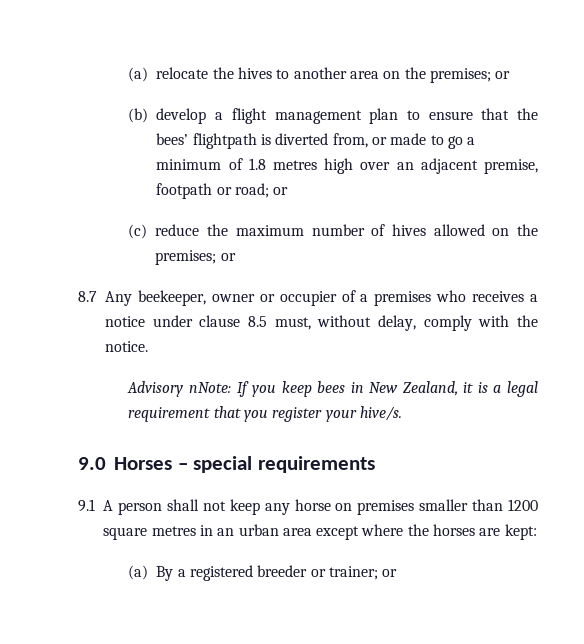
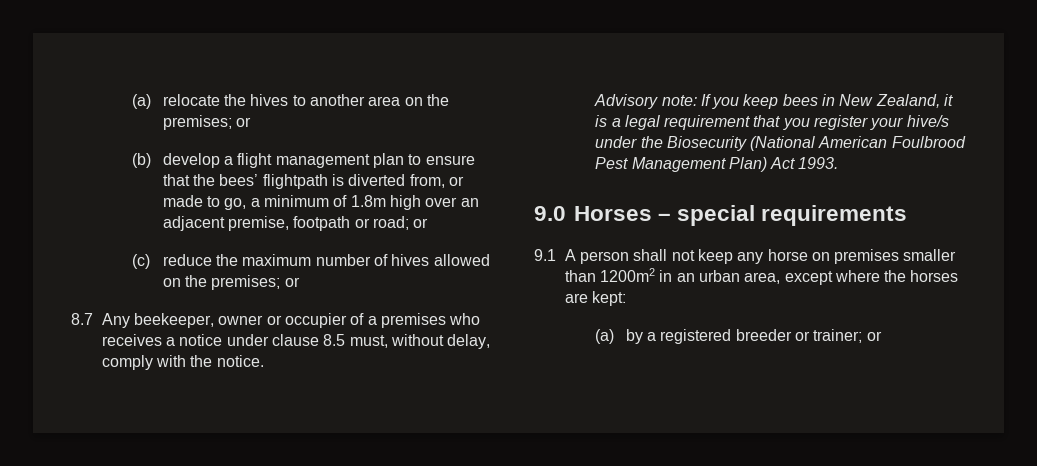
[448,136,464,149] go -> [224,198,247,210] go,
[248,158,318,170] 1.8 metres -> [350,195,386,207] 1.8m
[188,382,231,393] nNote: -> [661,95,697,106] note:
[360,406,403,421] hive/s. -> [906,115,949,127] [595,136,966,151] [595,157,839,172] hive/s under the Biosecurity (National American Foulbrood Pest Management Plan) Act 1993.
[508,499,538,511] [103,526,196,540] 1200 square metres -> [599,268,655,282] 1200m2
[282,528,312,536] area -> [744,272,781,284] area,
[156,566,174,581] By -> [625,329,643,344] by

